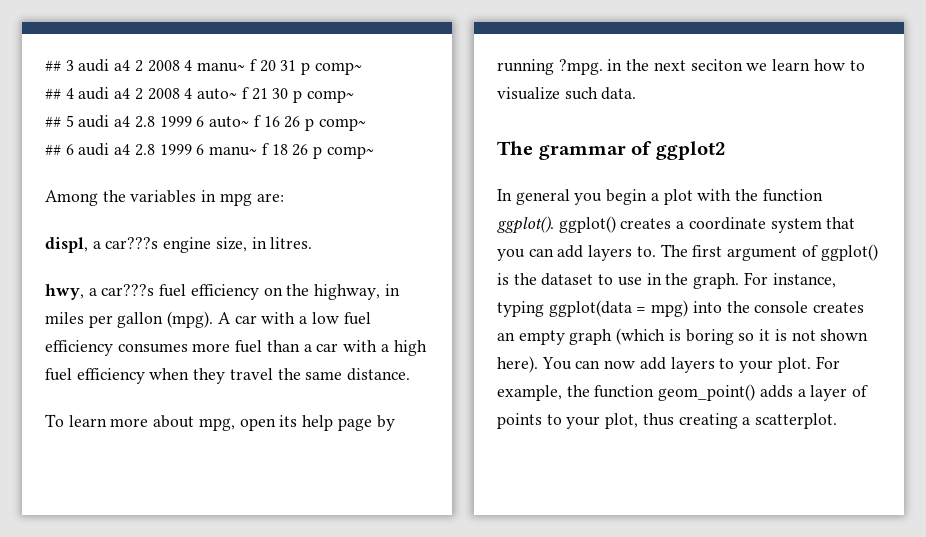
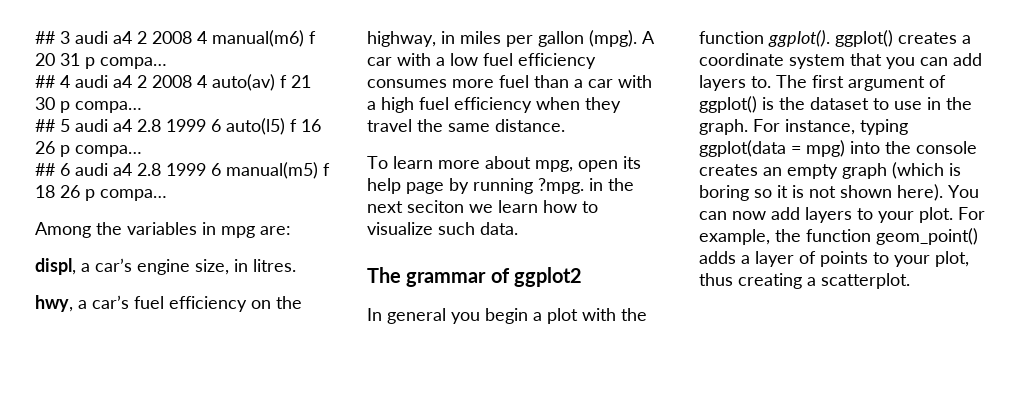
[197,62,246,72] manu~ -> [212,30,304,47] manual(m6)
[314,62,362,75] comp~ -> [100,57,167,69] compa…
[197,88,238,100] auto~ -> [212,74,275,91] auto(av)
[306,90,354,103] comp~ -> [75,101,142,113] compa…
[209,116,250,128] auto~ -> [226,118,285,135] auto(l5)
[318,118,366,131] comp~ -> [75,145,142,157] compa…
[209,146,258,156] manu~ -> [226,162,318,179] manual(m5)
[326,146,374,159] comp~ -> [100,189,167,201] compa…
[105,237,159,249] car???s -> [95,258,132,272] car’s
[101,284,155,296] car???s -> [92,295,129,309] car’s

